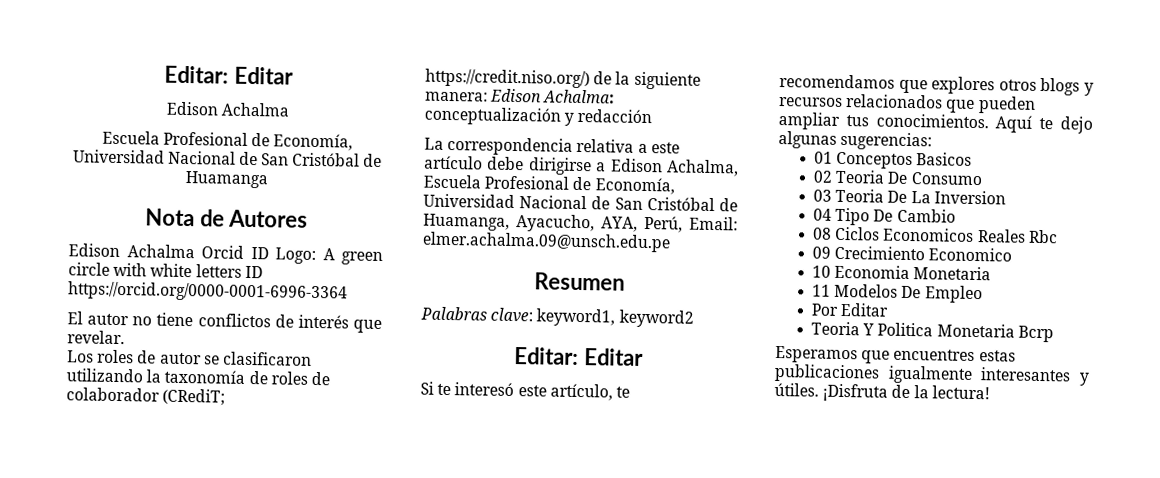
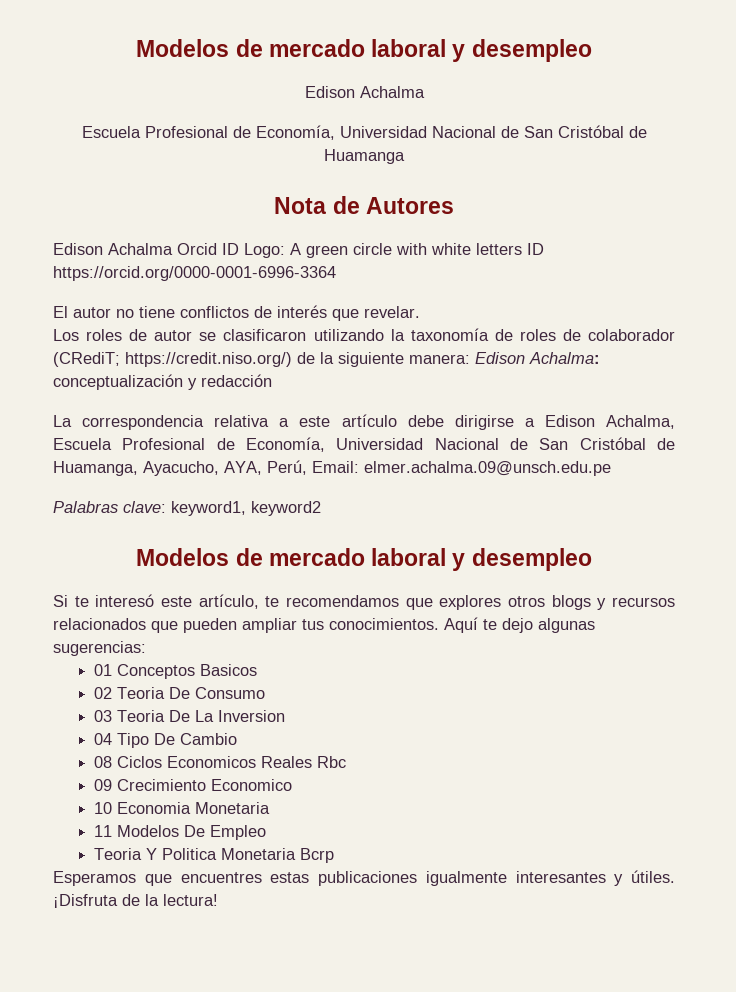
[164,65,294,85] Editar: Editar -> [136,39,592,62] Modelos de mercado laboral y desempleo
[534,272,625,291] // Resumen -> (611, 468) none
[514,347,644,366] Editar: Editar -> [136,548,592,571] Modelos de mercado laboral y desempleo
[811,302,890,317] // Por Editar -> (266, 832) none

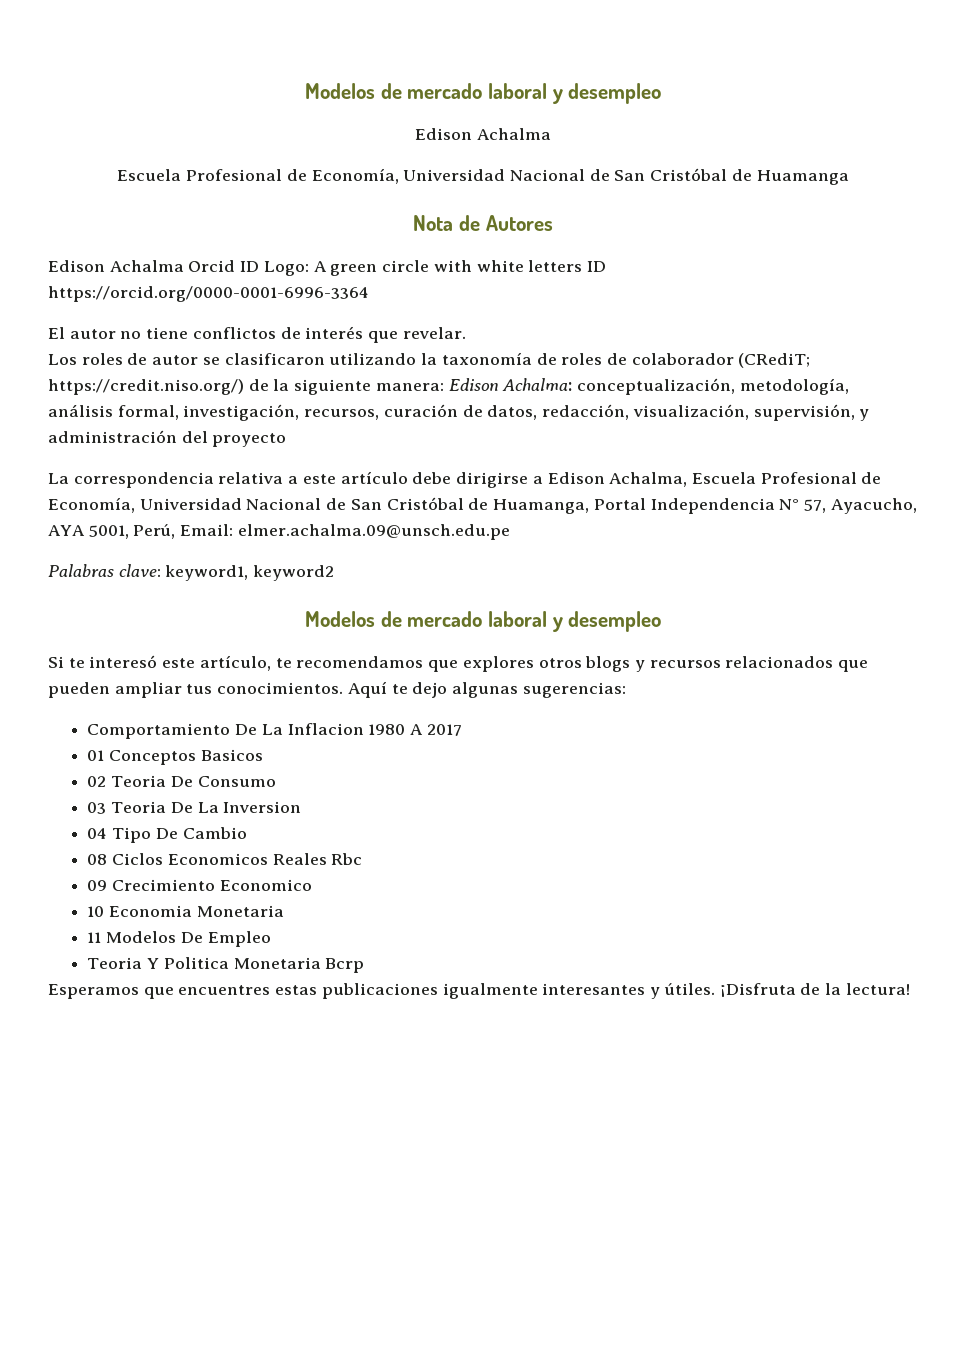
[53,374,272,390] conceptualización y redacción -> [577,378,849,395] [48,404,870,421] [48,430,287,447] conceptualización, metodología, análisis formal, investigación, recursos, curación de datos, redacción, visualización, supervisión, y administración del proyecto
[143,461,262,476] Ayacucho, AYA, -> [593,498,917,514] [48,525,129,539] Portal Independencia N° 57, Ayacucho, AYA 5001,
(146, 648) none -> [87,723,462,739] // Comportamiento De La Inflacion 1980 A 2017

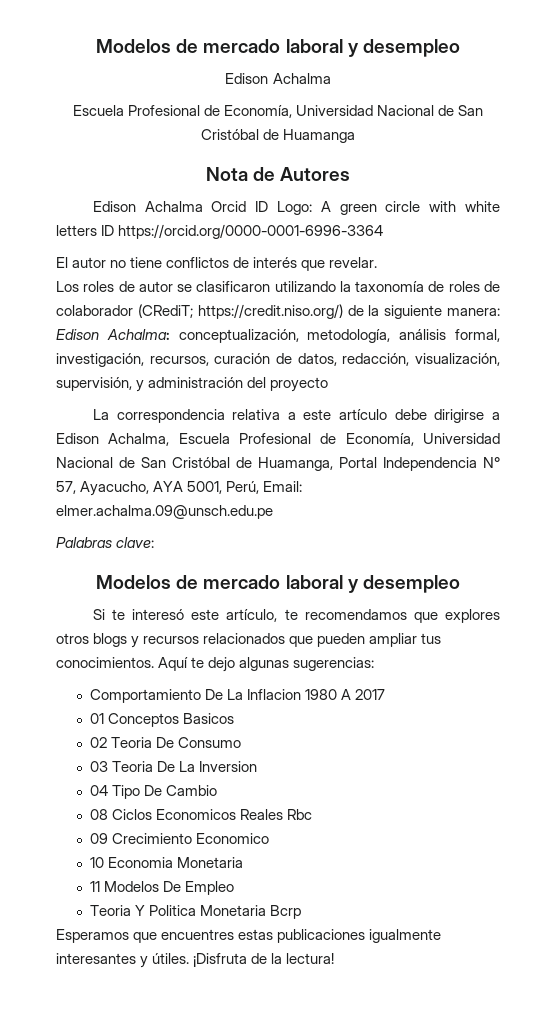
[165,565,335,581] keyword1, keyword2 -> (155, 542) none

